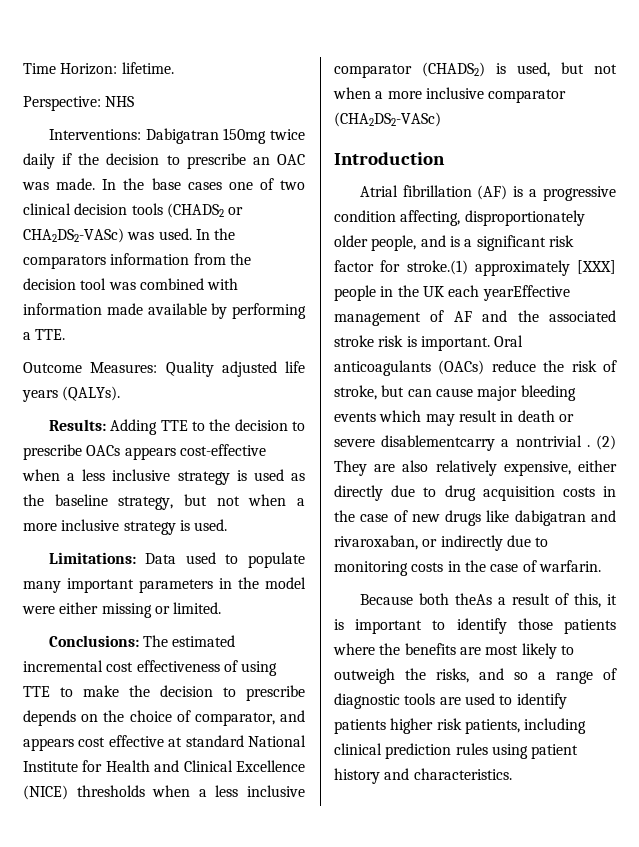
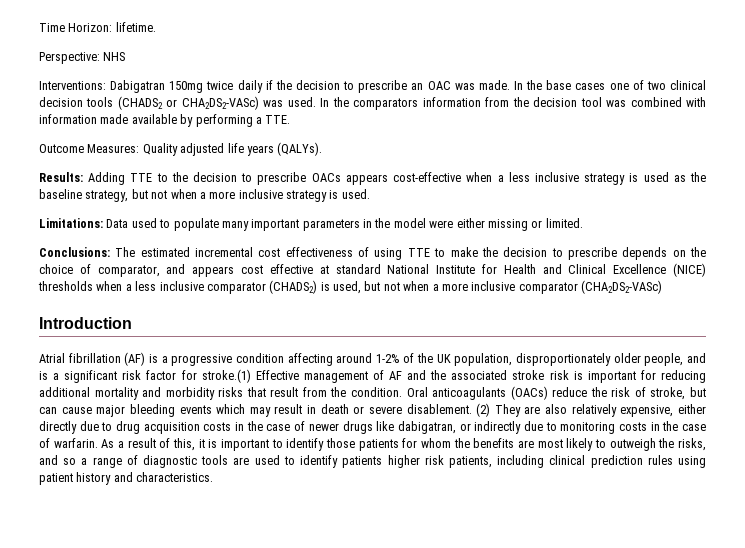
[400,210,461,226] affecting, -> [287,353,513,366] affecting around 1-2% of the UK population,
[474,260,616,276] [334,285,570,301] approximately [XXX] people in the UK each yearEffective -> [255,370,299,380] Effective
[420,336,490,351] important. -> [587,370,706,383] [39,387,402,400] important for reducing additional mortality and morbidity risks that result from the condition.
[381,435,590,451] disablementcarry a nontrivial . -> [406,404,472,414] disablement.
[411,514,440,522] new -> [308,423,339,431] newer
[514,510,616,526] [334,535,418,550] dabigatran and rivaroxaban, -> [397,421,456,434] dabigatran,
[359,593,492,605] // Because both theAs -> [101,439,115,448] As
[333,643,375,655] where -> [402,438,451,448] for whom

